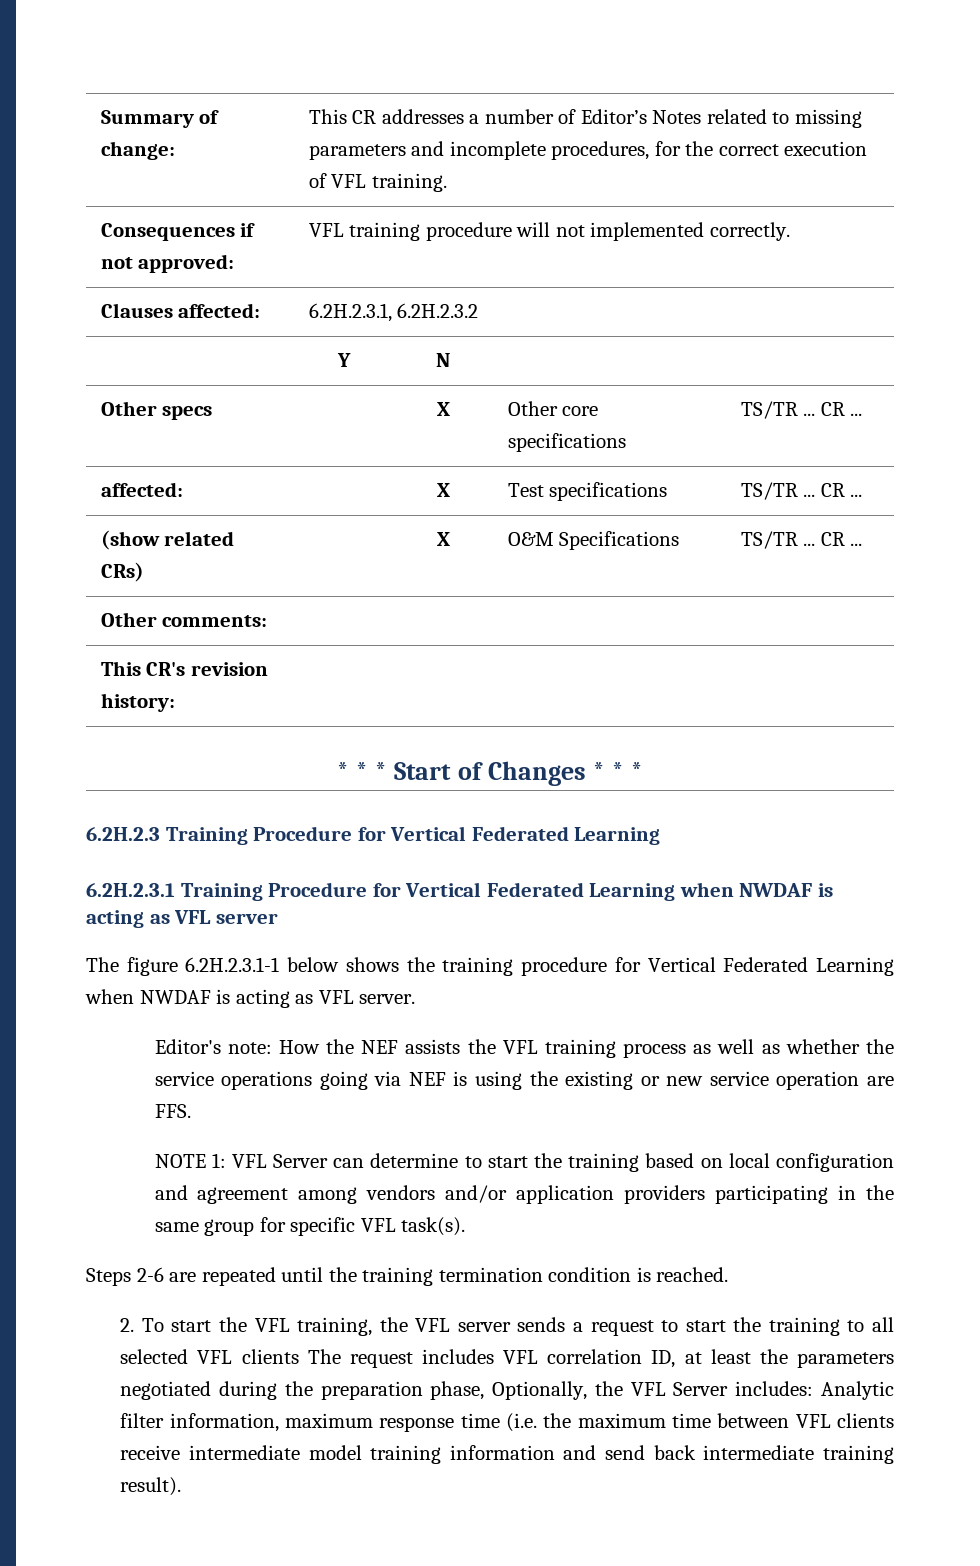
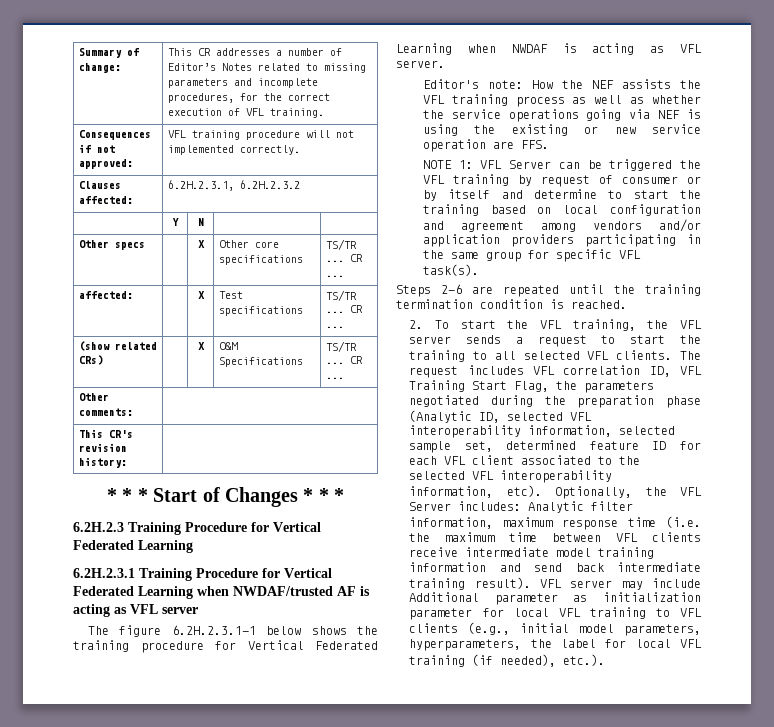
[739,883,813,897] NWDAF -> [233,586,356,596] NWDAF/trusted AF
(365, 1163) none -> [587,159,701,171] [422,174,701,187] [422,189,523,201] be triggered the VFL training by request of consumer or by itself and
[241,1349,299,1364] clients -> [616,350,673,360] clients.
[684,1349,751,1364] at least -> [680,366,702,375] [409,380,550,392] VFL Training Start Flag,
[430,1381,485,1400] phase, -> [666,396,701,408] [409,410,593,423] [409,425,676,438] [409,440,701,453] [409,455,641,465] [409,470,613,483] [409,485,542,498] phase (Analytic ID, selected VFL interoperability information, selected sample set, determined feature ID for each VFL client associated to the selected VFL interoperability information, etc).
(182, 1486) none -> [540,578,701,590] [409,592,701,605] [409,607,702,620] [409,622,701,636] [409,639,702,651] [409,654,606,667] VFL server may include Additional parameter as initialization parameter for local VFL training to VFL clients (e.g., initial model parameters, hyperparameters, the label for local VFL training (if needed), etc.).

